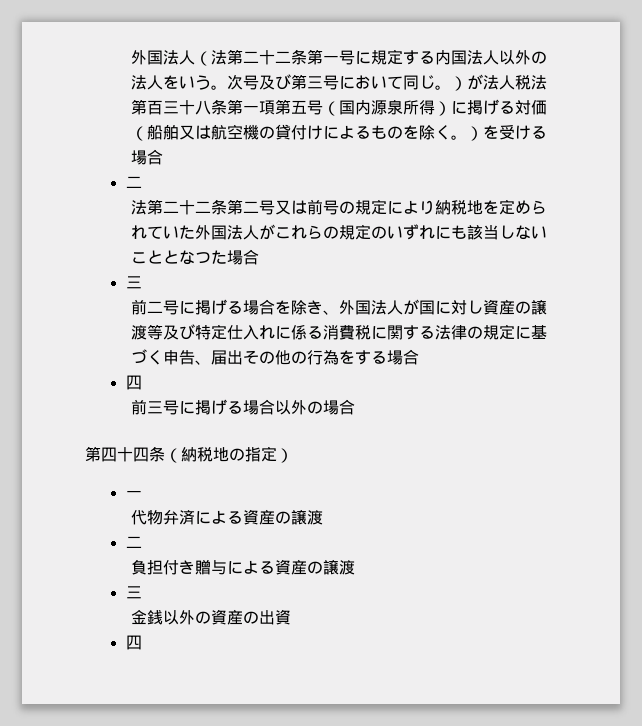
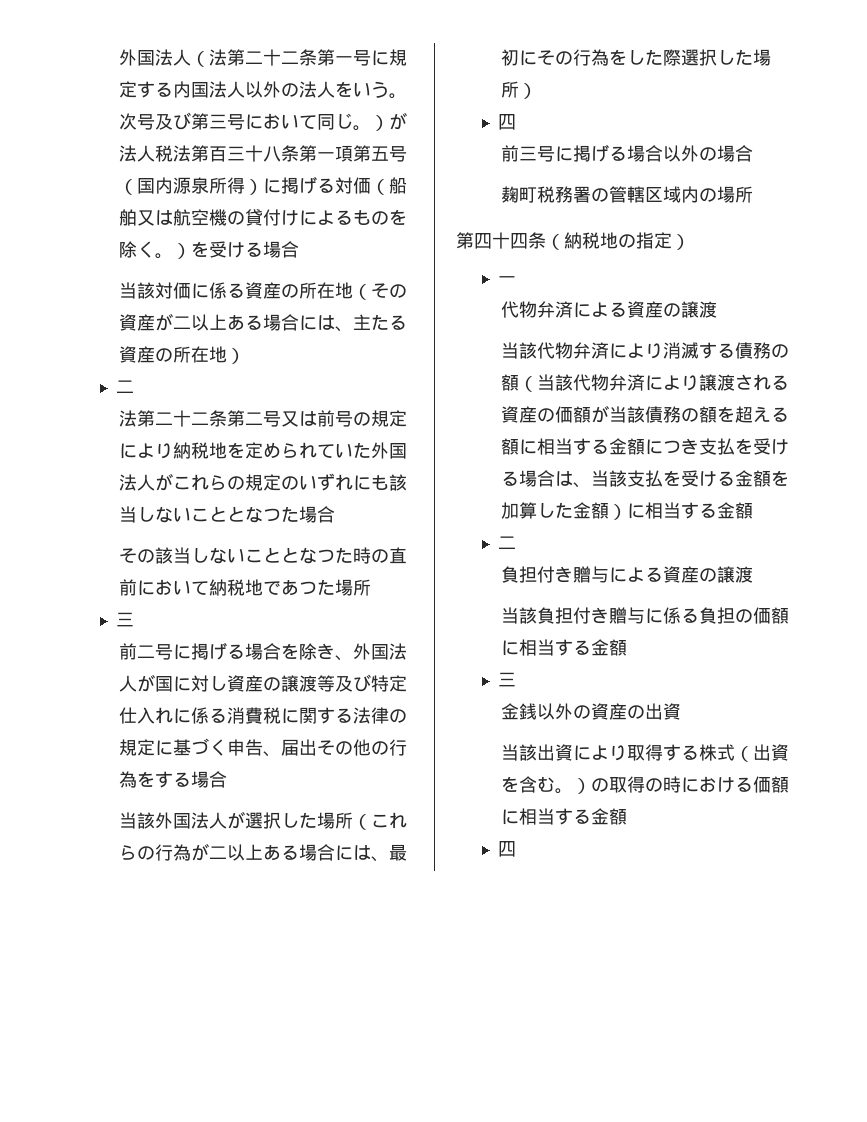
(164, 157) none -> [119,282,408,300] [119,313,408,332] [119,346,246,364] // 当該対価に係る資産の所在地（その資産が二以上ある場合には、主たる資産の所在地）
(260, 257) none -> [119,547,408,564] [119,579,372,596] // その該当しないこととなつた時の直前において納税地であつた場所
(420, 357) none -> [119,811,408,830] [119,843,408,862] [501,49,772,66] [501,81,538,99] // 当該外国法人が選択した場所（これらの行為が二以上ある場合には、最初にその行為をした際選択した場所）
(356, 407) none -> [501,186,754,203] // 麹町税務署の管轄区域内の場所
(324, 517) none -> [501,342,790,359] [501,374,790,392] [501,405,790,423] [501,438,790,455] [501,470,790,488] [501,502,754,520] // 当該代物弁済により消滅する債務の額（当該代物弁済により譲渡される資産の価額が当該債務の額を超える額に相当する金額につき支払を受ける場合は、当該支払を受ける金額を加算した金額）に相当する金額
(356, 567) none -> [501,607,790,624] [501,639,628,656] // 当該負担付き贈与に係る負担の価額に相当する金額
(292, 617) none -> [501,744,790,762] [501,776,790,794] [501,808,628,825] // 当該出資により取得する株式（出資を含む。）の取得の時における価額に相当する金額

